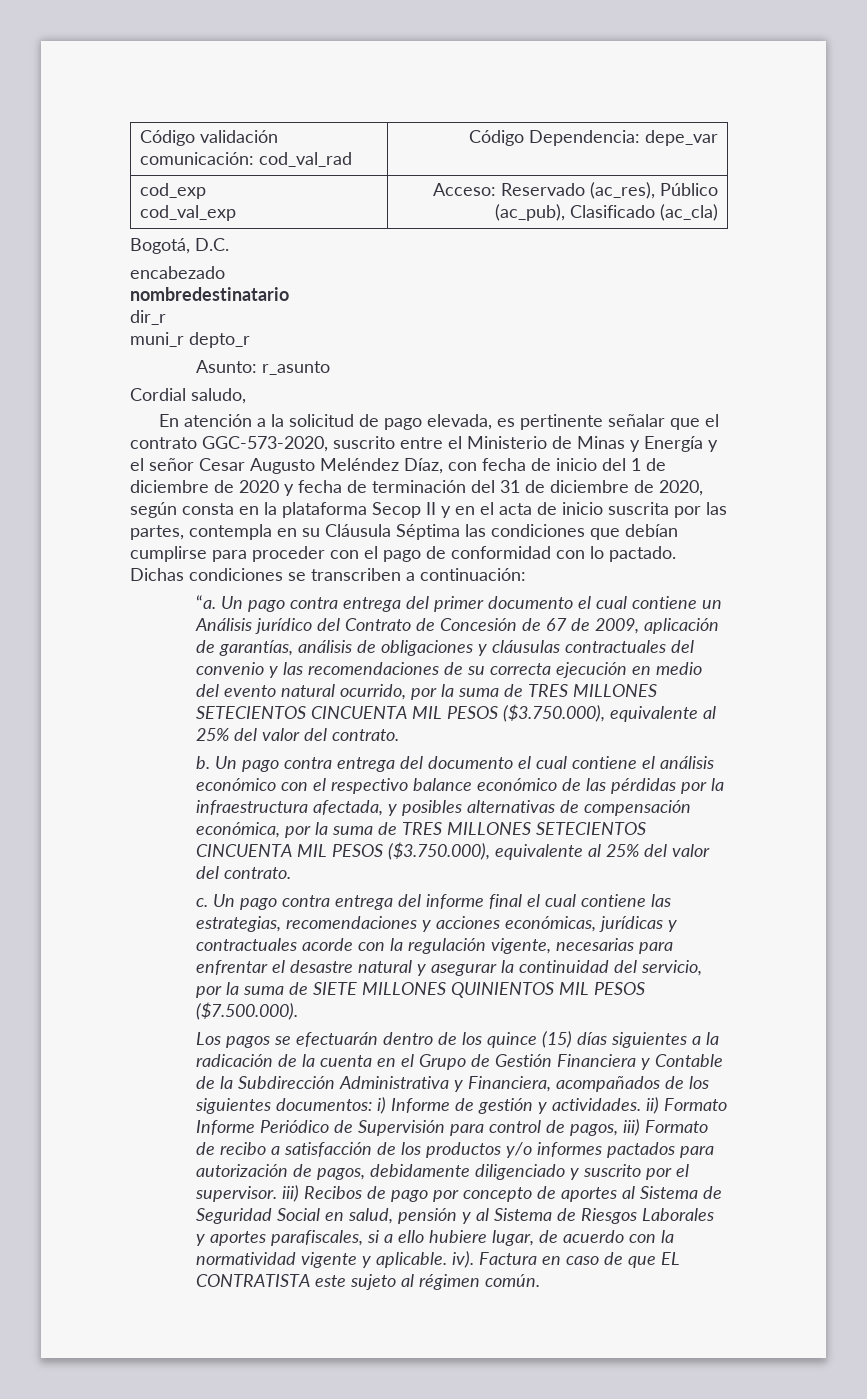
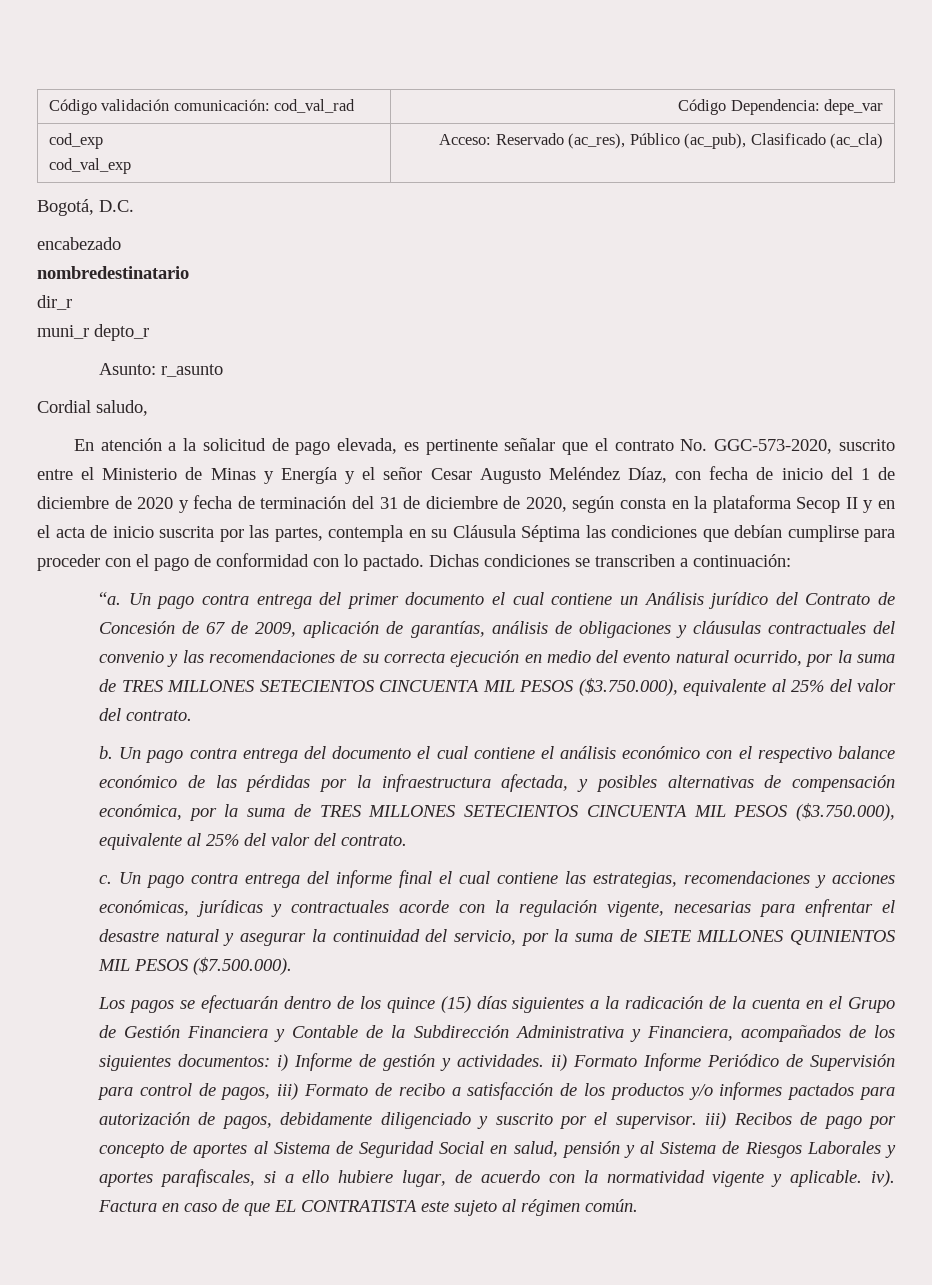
(197, 443) none -> [680,439,708,451] No.

